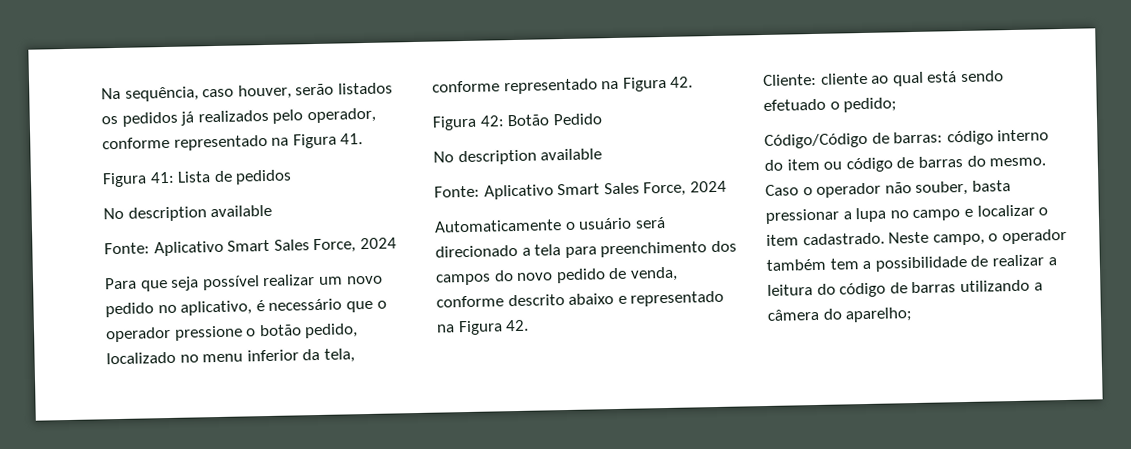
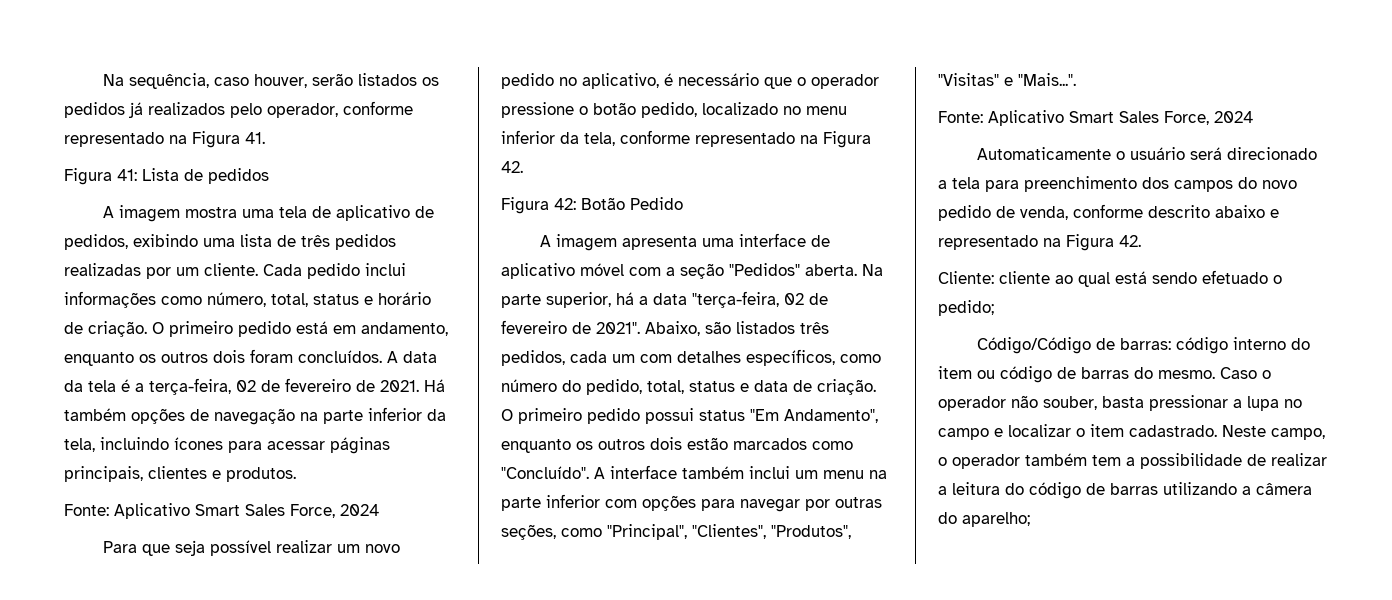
[103,204,273,222] No description available -> [102,205,434,222] [64,234,396,250] [64,263,406,279] [64,291,431,308] [64,321,448,337] [64,349,437,366] [64,378,445,395] [64,407,446,425] [64,437,390,454] [64,466,296,482] A imagem mostra uma tela de aplicativo de pedidos, exibindo uma lista de três pedidos realizadas por um cliente. Cada pedido inclui informações como número, total, status e horário de criação. O primeiro pedido está em andamento, enquanto os outros dois foram concluídos. A data da tela é a terça-feira, 02 de fevereiro de 2021. Há também opções de navegação na parte inferior da tela, incluindo ícones para acessar páginas principais, clientes e produtos.
[433,148,603,166] No description available -> [539,233,830,251] [501,263,883,279] [501,291,828,308] [501,320,829,336] [501,349,881,366] [501,379,876,395] [501,408,878,424] [501,437,853,453] [501,465,887,479] [501,494,882,512] [501,524,851,540] [938,73,1076,86] A imagem apresenta uma interface de aplicativo móvel com a seção "Pedidos" aberta. Na parte superior, há a data "terça-feira, 02 de fevereiro de 2021". Abaixo, são listados três pedidos, cada um com detalhes específicos, como número do pedido, total, status e data de criação. O primeiro pedido possui status "Em Andamento", enquanto os outros dois estão marcados como "Concluído". A interface também inclui um menu na parte inferior com opções para navegar por outras seções, como "Principal", "Clientes", "Produtos", "Visitas" e "Mais...".

